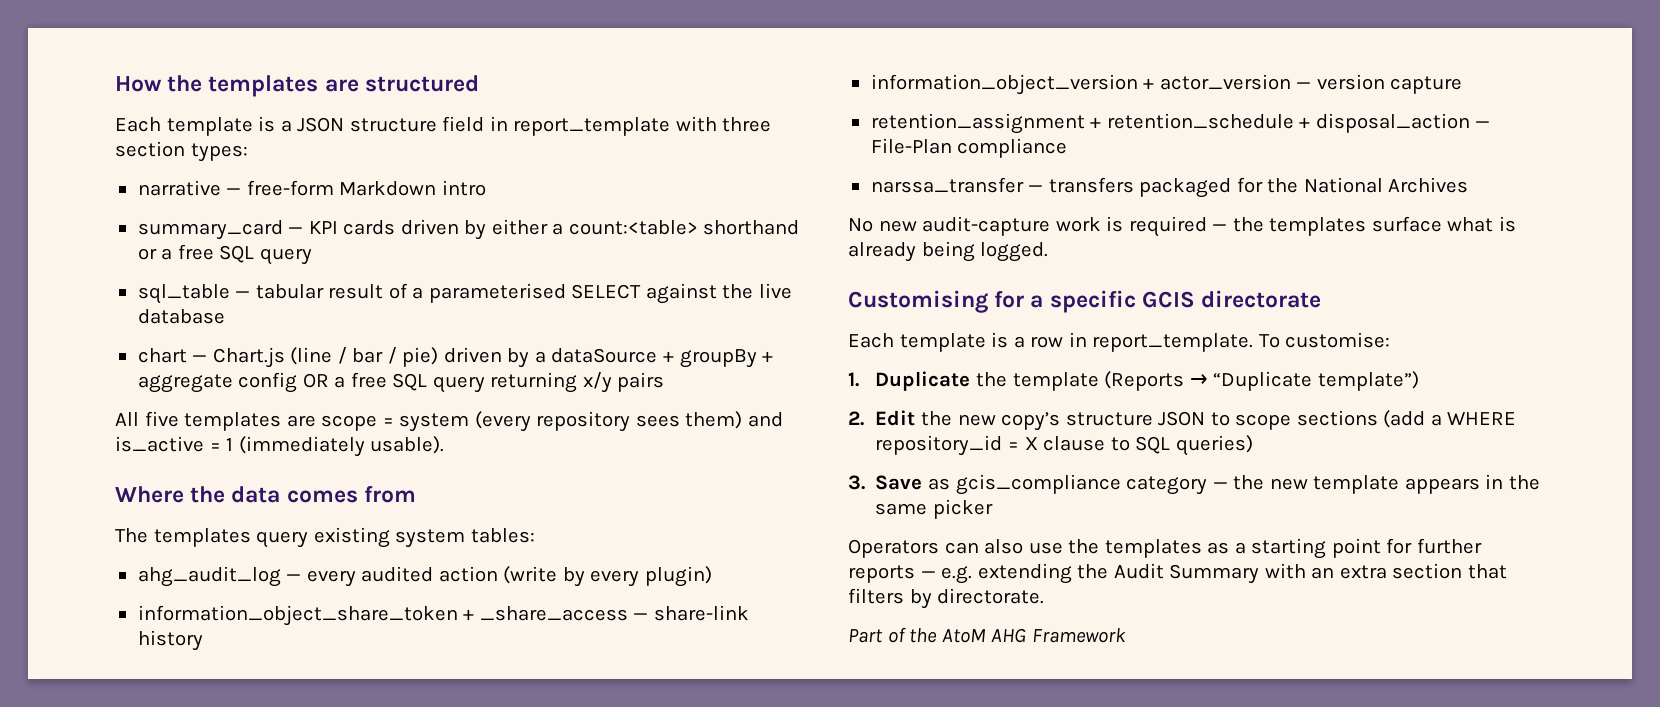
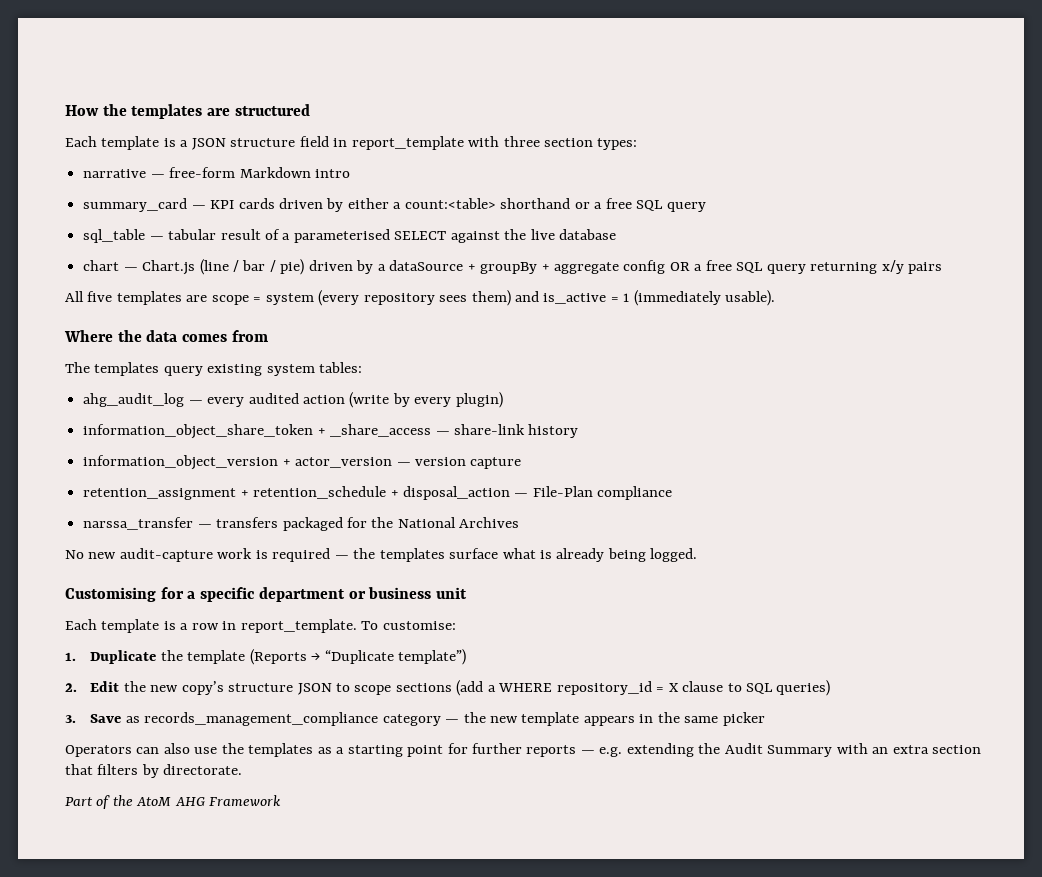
[1141,290,1322,308] GCIS directorate -> [258,587,468,602] department or business unit
[955,474,1121,495] gcis_compliance -> [144,712,379,726] records_management_compliance

